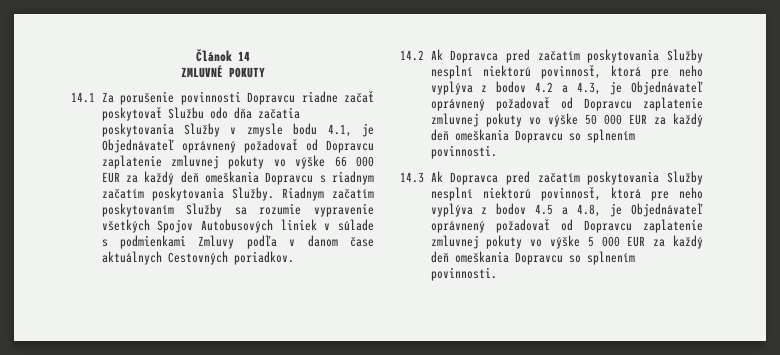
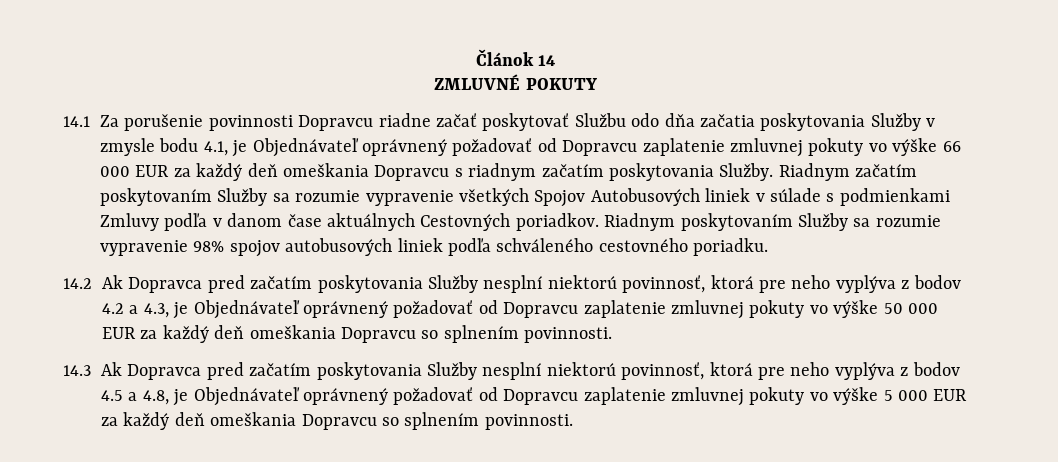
(294, 258) none -> [604,213,941,231] [100,238,769,257] Riadnym poskytovaním Služby sa rozumie vypravenie 98% spojov autobusových liniek podľa schváleného cestovného poriadku.

